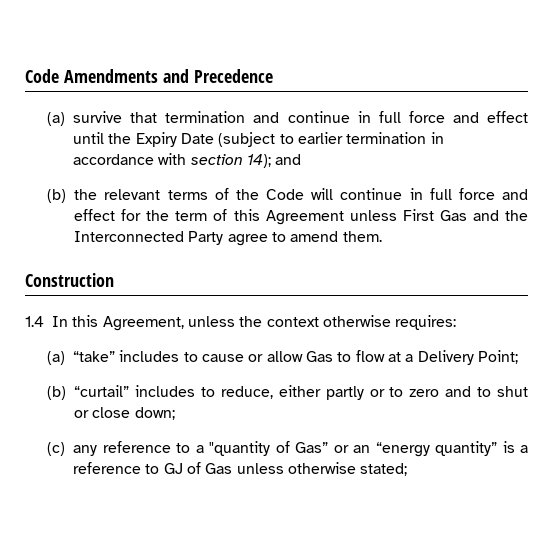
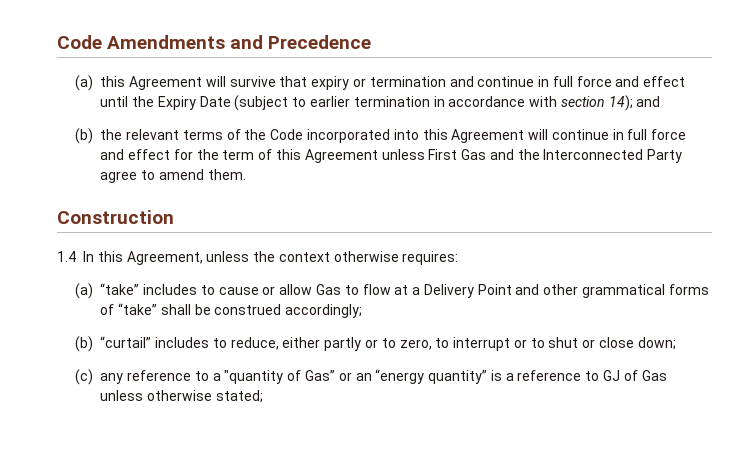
[73,111,158,123] survive that -> [100,76,367,90] this Agreement will survive that expiry or
(304, 194) none -> [307,129,525,143] incorporated into this Agreement
[478,350,519,364] Point; -> [477,284,709,298] [100,303,363,318] Point and other grammatical forms of “take” shall be construed accordingly;
[409,386,472,397] zero and -> [399,337,527,351] zero, to interrupt or

